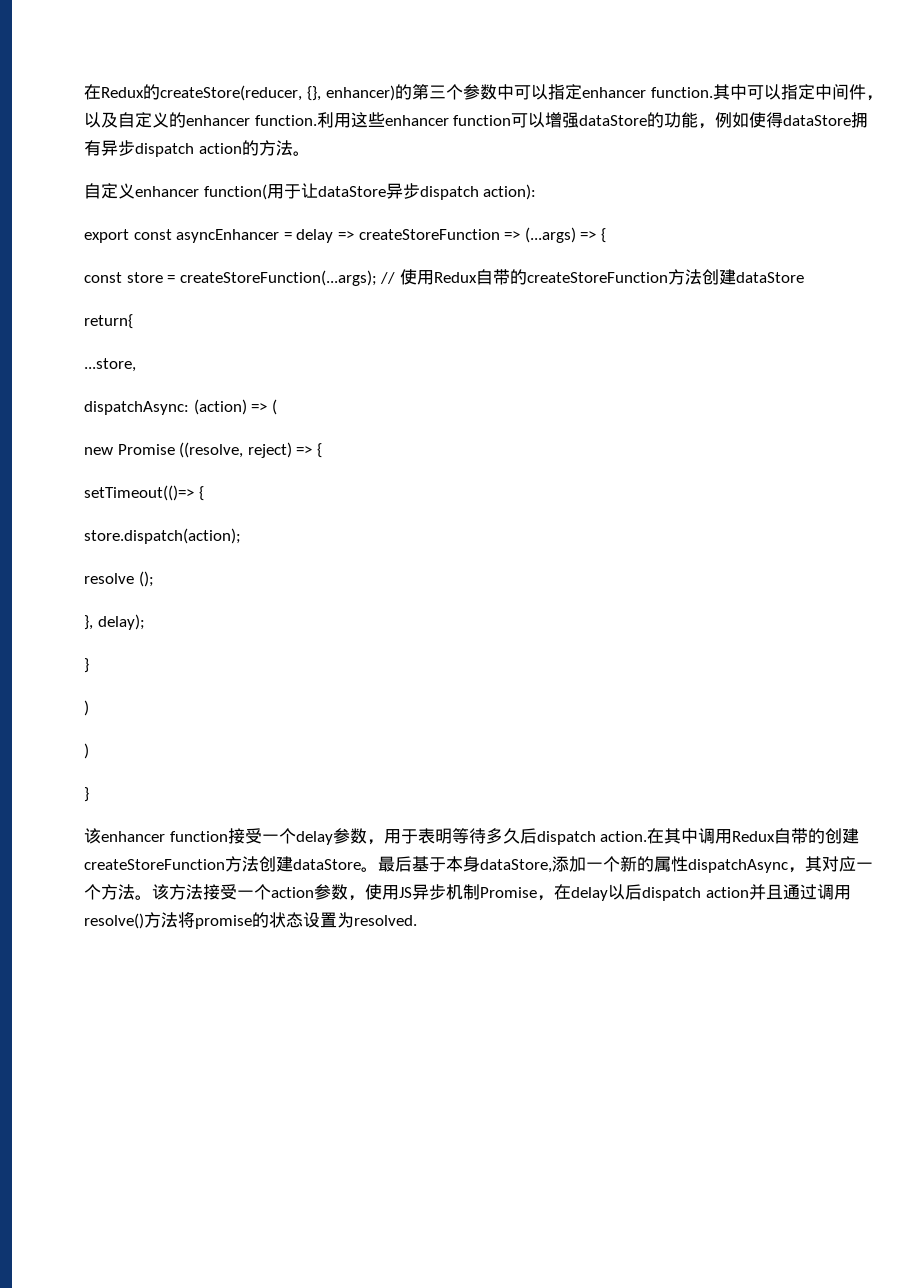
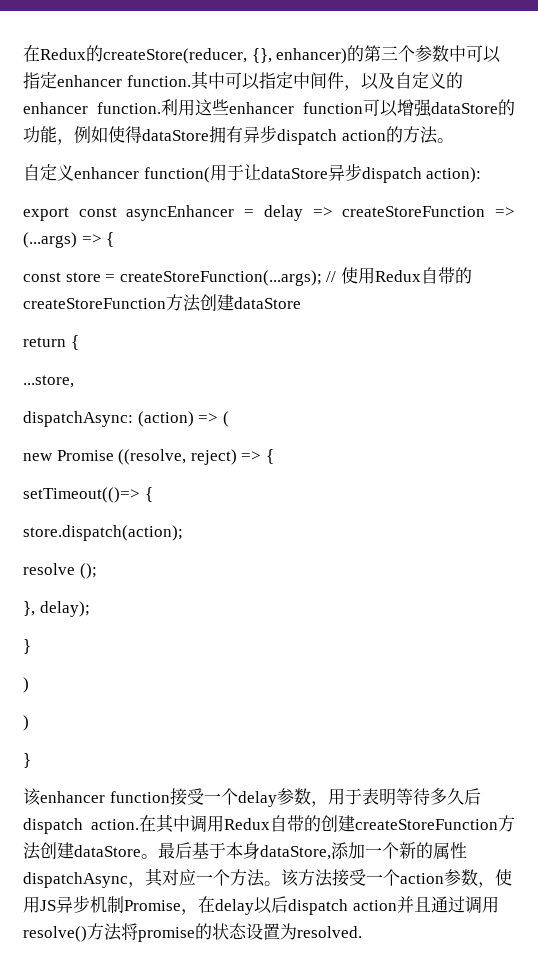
[84,314,133,329] return{ -> [23,335,79,350] return {

